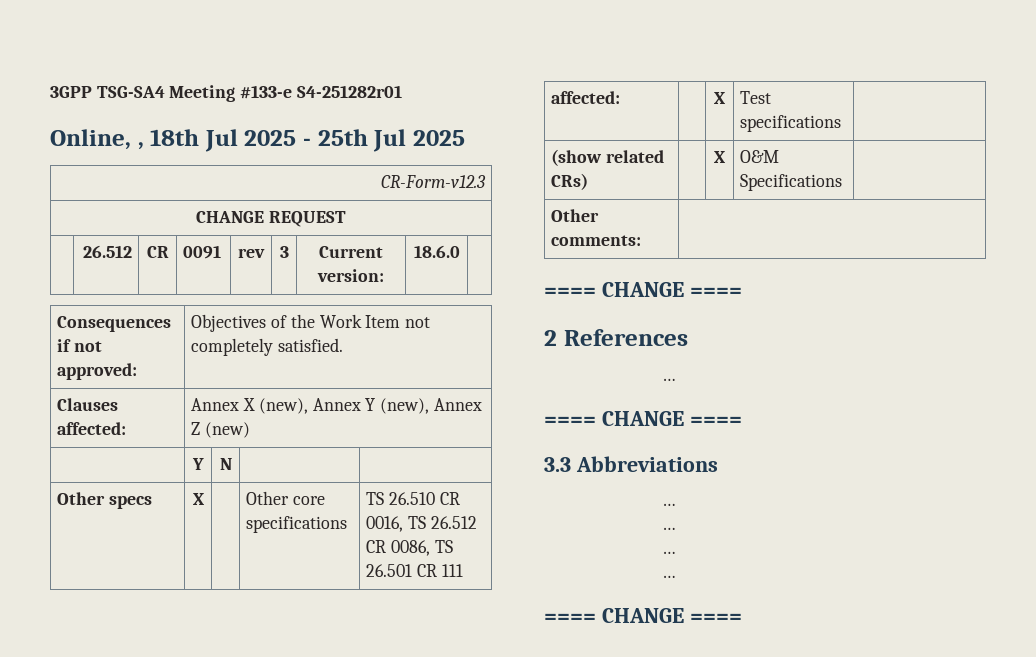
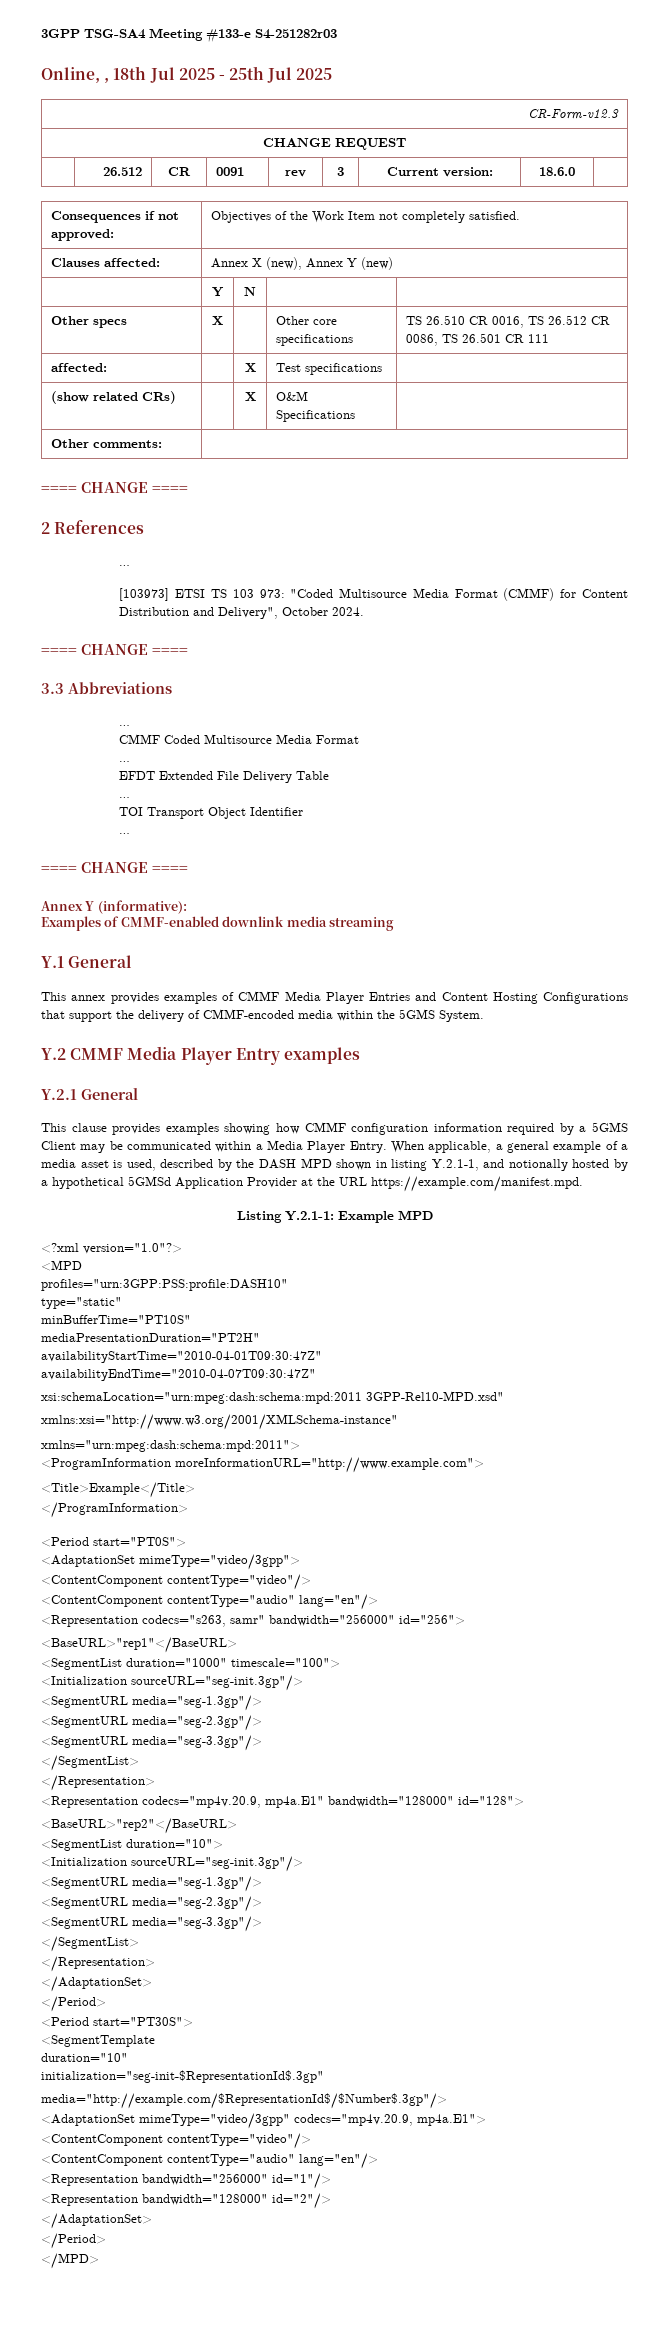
[296,85,402,98] S4-251282r01 -> [255,29,337,39] S4-251282r03
[380,398,482,414] [191,422,201,435] (new), Annex Z -> (358, 262) none
(677, 379) none -> [119,588,628,601] [119,607,365,619] // [103973] ETSI TS 103 973: "Coded Multisource Media Format (CMMF) for Content Distribution and Delivery", October 2024.
[662,527,677,530] [662,551,677,554] [662,575,677,578] [544,608,742,623] … // … // … // ==== CHANGE ==== -> [119,734,360,744] [119,761,131,762] [119,771,330,783] [119,797,131,798] [119,807,304,819] [119,833,131,834] [41,862,188,873] [41,900,187,914] [41,916,394,931] [41,955,133,968] [41,991,628,1004] [41,1009,484,1022] [41,1046,360,1065] [41,1088,138,1100] [41,1122,629,1135] [41,1140,628,1153] [41,1158,628,1171] [41,1176,583,1192] [236,1210,433,1223] [41,1243,182,1254] [41,1260,82,1271] [41,1279,288,1291] [41,1297,122,1309] [41,1315,191,1324] [41,1333,260,1342] [41,1351,322,1363] [41,1369,316,1381] [41,1391,504,1404] [41,1414,398,1430] [41,1440,300,1452] [41,1457,484,1473] [41,1482,195,1498] [41,1502,188,1518] [41,1537,186,1547] [41,1554,300,1570] [41,1574,311,1590] [41,1594,378,1610] [41,1614,465,1627] [41,1637,237,1653] [41,1658,340,1670] [41,1675,303,1691] [41,1695,262,1711] [41,1715,262,1731] [41,1735,262,1751] [41,1755,139,1771] [41,1775,155,1791] [41,1796,524,1808] [41,1818,237,1834] [41,1839,223,1851] [41,1856,303,1872] [41,1876,262,1892] [41,1896,262,1912] [41,1916,262,1932] [41,1936,139,1952] [41,1956,155,1972] [41,1976,152,1992] [41,1996,106,2012] [41,2017,193,2027] [41,2035,155,2047] [41,2053,128,2062] [41,2070,324,2083] [41,2093,447,2109] [41,2113,486,2129] [41,2133,311,2149] [41,2153,378,2169] [41,2173,331,2189] [41,2193,331,2209] [41,2213,152,2229] [41,2233,106,2249] [41,2253,99,2269] CMMF Coded Multisource Media Format // … // EFDT Extended File Delivery Table // … // TOI Transport Object Identifier // … // ==== CHANGE ==== // Annex Y (informative): // Examples of CMMF-enabled downlink media streaming // Y.1 General // This annex provides examples of CMMF Media Player Entries and Content Hosting Configurations that support the delivery of CMMF-encoded media within the 5GMS System. // Y.2 CMMF Media Player Entry examples // Y.2.1 General // This clause provides examples showing how CMMF configuration information required by a 5GMS Client may be communicated within a Media Player Entry. When applicable, a general example of a media asset is used, described by the DASH MPD shown in listing Y.2.1-1, and notionally hosted by a hypothetical 5GMSd Application Provider at the URL https://example.com/manifest.mpd. // Listing Y.2.1-1: Example MPD // <?xml version="1.0"?> // <MPD // profiles="urn:3GPP:PSS:profile:DASH10" // type="static" // minBufferTime="PT10S" // mediaPresentationDuration="PT2H" // availabilityStartTime="2010-04-01T09:30:47Z" // availabilityEndTime="2010-04-07T09:30:47Z" // xsi:schemaLocation="urn:mpeg:dash:schema:mpd:2011 3GPP-Rel10-MPD.xsd" // xmlns:xsi="http://www.w3.org/2001/XMLSchema-instance" // xmlns="urn:mpeg:dash:schema:mpd:2011"> // <ProgramInformation moreInformationURL="http://www.example.com"> // <Title>Example</Title> // </ProgramInformation> // <Period start="PT0S"> // <AdaptationSet mimeType="video/3gpp"> // <ContentComponent contentType="video"/> // <ContentComponent contentType="audio" lang="en"/> // <Representation codecs="s263, samr" bandwidth="256000" id="256"> // <BaseURL>"rep1"</BaseURL> // <SegmentList duration="1000" timescale="100"> // <Initialization sourceURL="seg-init.3gp"/> // <SegmentURL media="seg-1.3gp"/> // <SegmentURL media="seg-2.3gp"/> // <SegmentURL media="seg-3.3gp"/> // </SegmentList> // </Representation> // <Representation codecs="mp4v.20.9, mp4a.E1" bandwidth="128000" id="128"> // <BaseURL>"rep2"</BaseURL> // <SegmentList duration="10"> // <Initialization sourceURL="seg-init.3gp"/> // <SegmentURL media="seg-1.3gp"/> // <SegmentURL media="seg-2.3gp"/> // <SegmentURL media="seg-3.3gp"/> // </SegmentList> // </Representation> // </AdaptationSet> // </Period> // <Period start="PT30S"> // <SegmentTemplate // duration="10" // initialization="seg-init-$RepresentationId$.3gp" // media="http://example.com/$RepresentationId$/$Number$.3gp"/> // <AdaptationSet mimeType="video/3gpp" codecs="mp4v.20.9, mp4a.E1"> // <ContentComponent contentType="video"/> // <ContentComponent contentType="audio" lang="en"/> // <Representation bandwidth="256000" id="1"/> // <Representation bandwidth="128000" id="2"/> // </AdaptationSet> // </Period> // </MPD>

